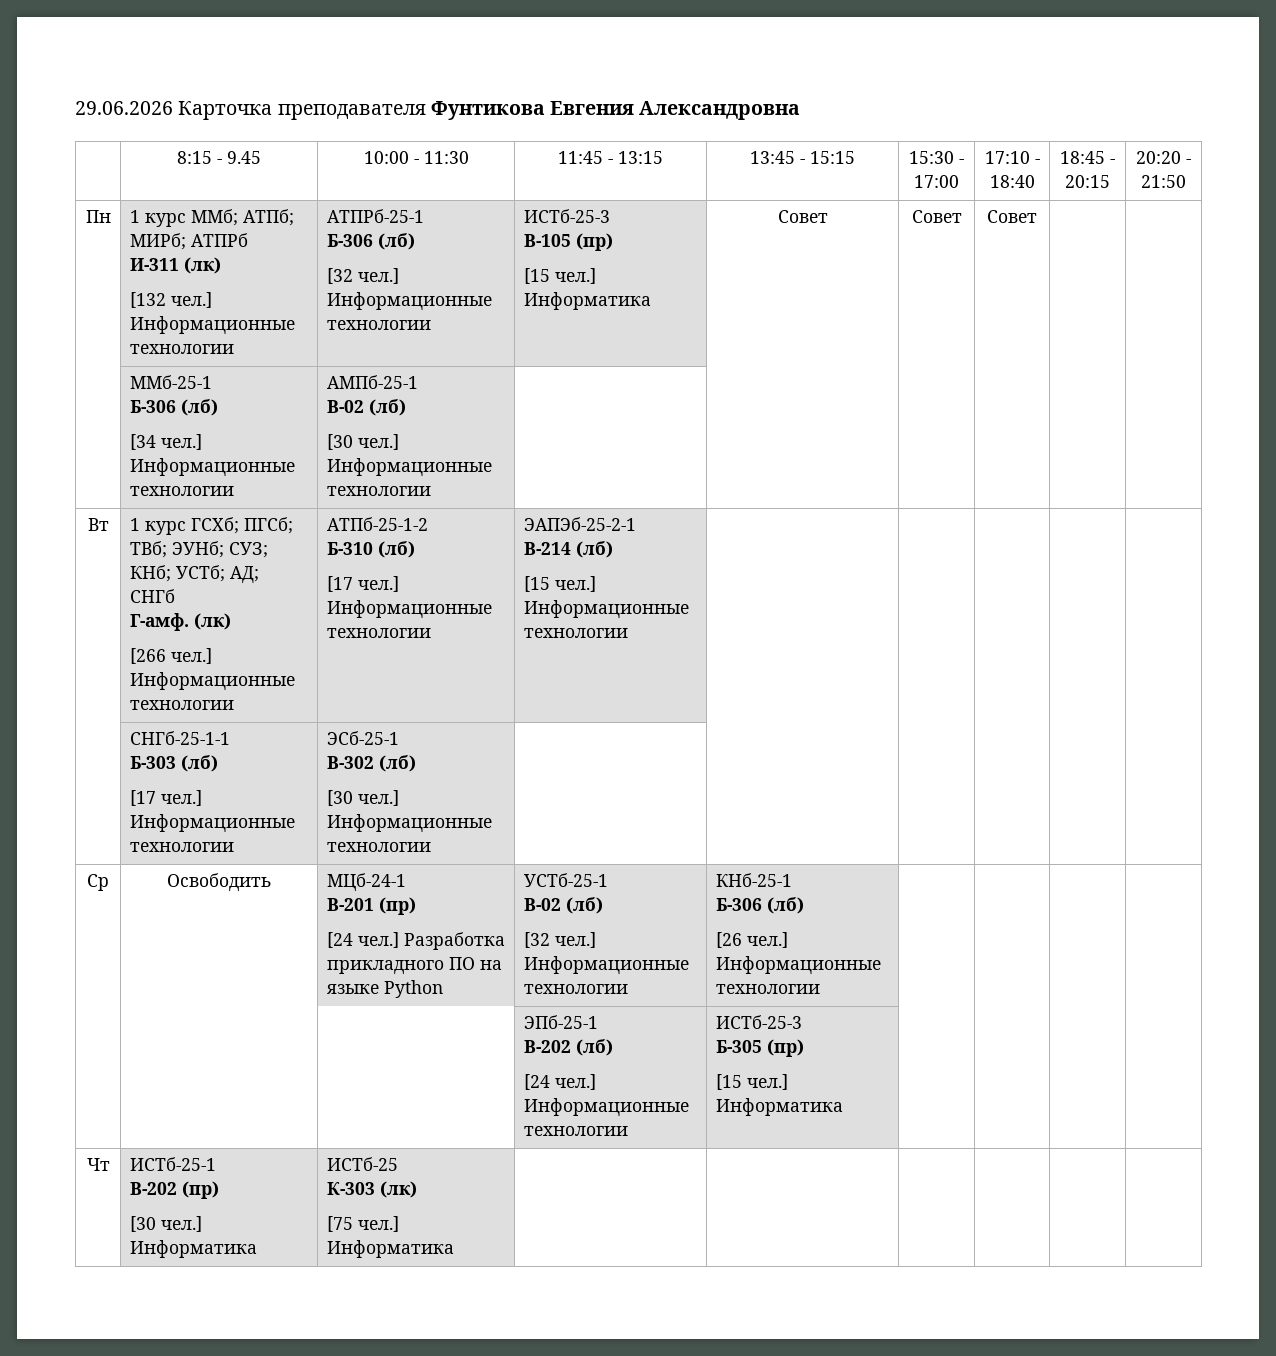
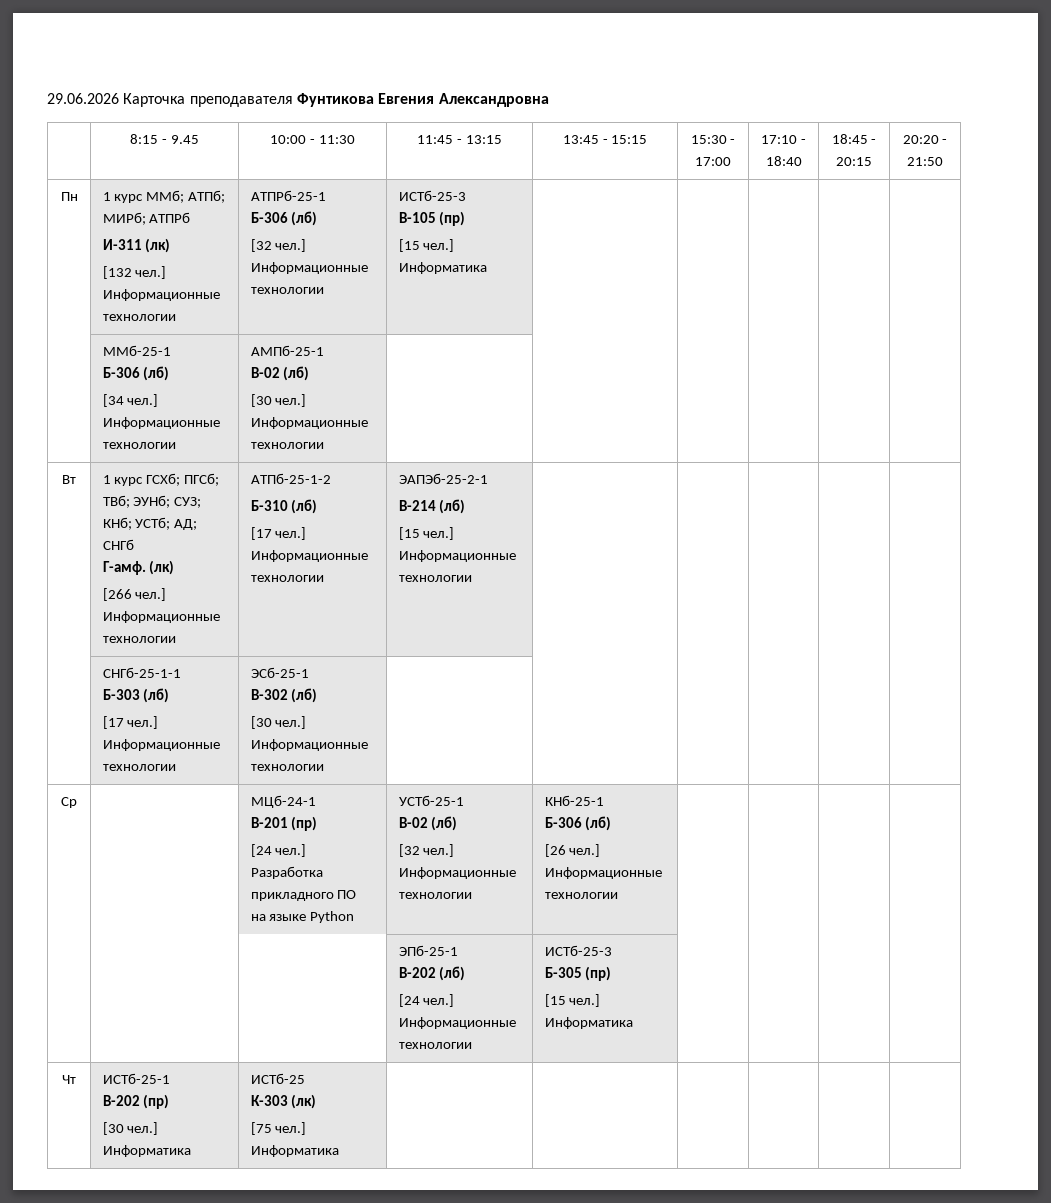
[777,210,828,223] [911,210,962,223] [987,210,1037,223] Совет | Совет | Совет -> (487, 268) | |
[167,873,271,892] Освободить -> (77, 802) none

